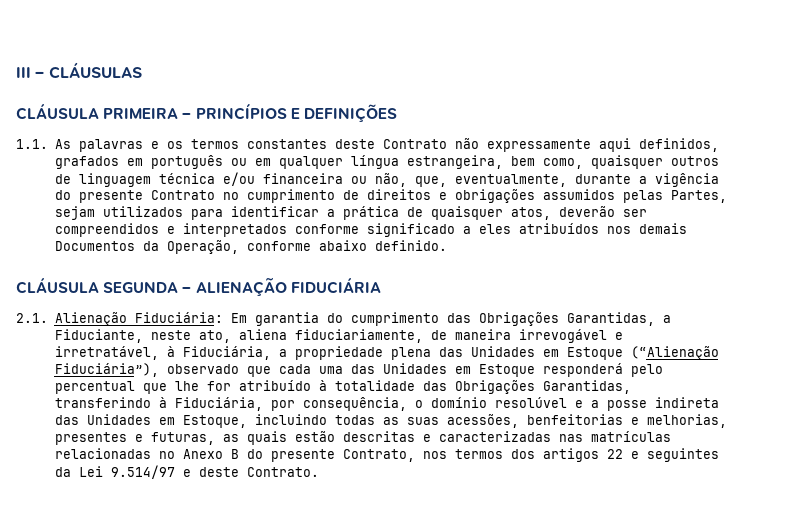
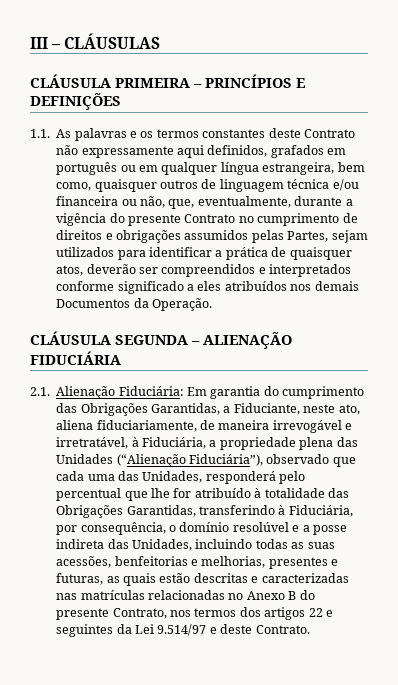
[166,240,447,254] Operação, conforme abaixo definido. -> [152,298,212,311] Operação.
[542,347,623,360] em Estoque -> (114, 459) none
[382,363,535,377] Unidades em Estoque -> [142,471,203,483] Unidades,
[86,414,247,428] Unidades em Estoque, -> [132,539,192,551] Unidades,

